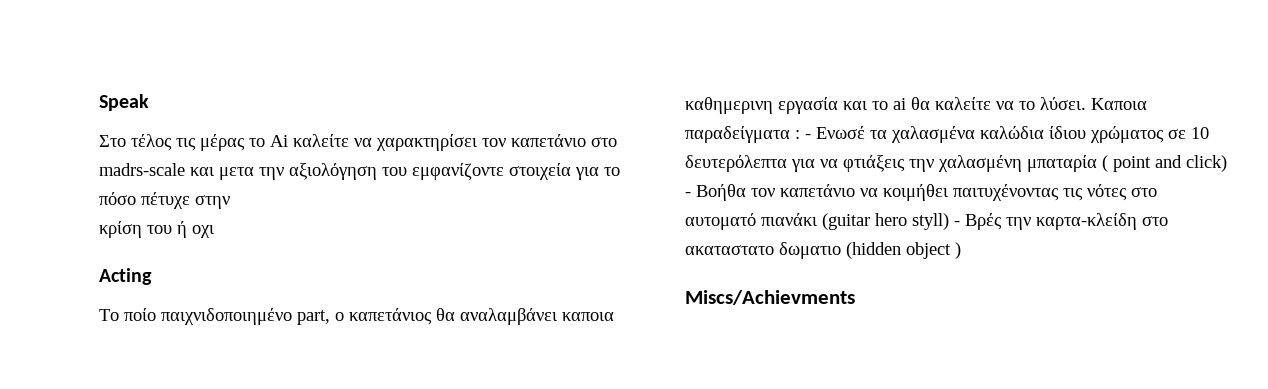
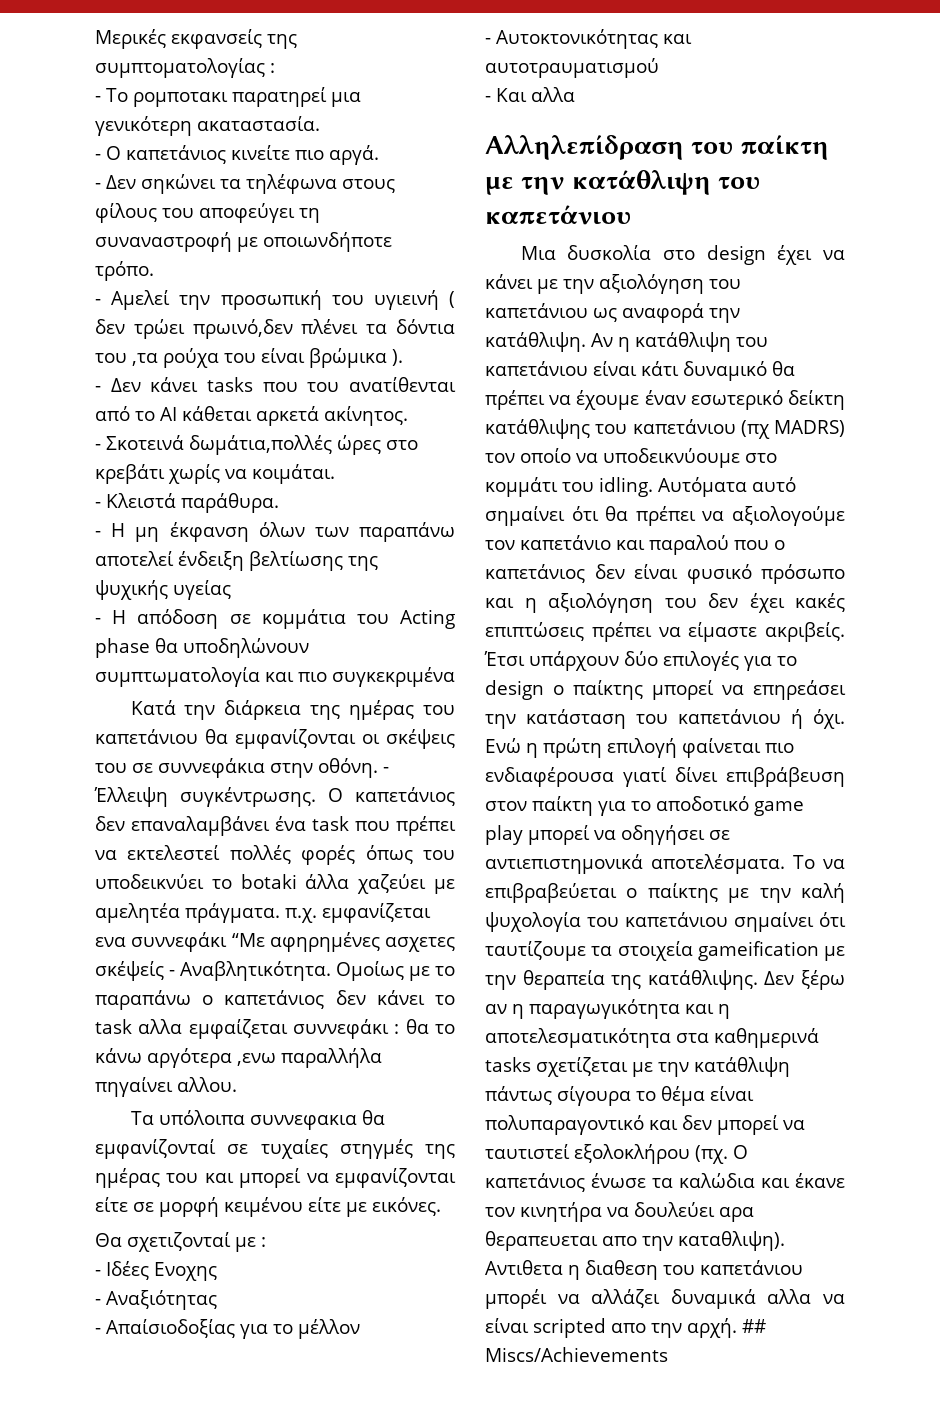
[99,94,149,111] [99,134,617,151] [99,163,620,181] [99,192,230,209] [99,221,214,238] [99,268,152,285] [99,308,614,325] [685,97,1147,114] [685,126,1209,143] [685,155,1227,172] [685,184,1157,201] [685,213,1168,230] [685,242,961,259] [685,290,855,305] Speak // Στο τέλος τις μέρας το Ai καλείτε να χαρακτηρίσει τον καπετάνιο στο madrs-scale και μετα την αξιολόγηση του εμφανίζοντε στοιχεία για το πόσο πέτυχε στην // κρίση του ή οχι // Acting // Το ποίο παιχνιδοποιημένο part, ο καπετάνιος θα αναλαμβάνει καποια καθημερινη εργασία και το ai θα καλείτε να το λύσει. Καποια παραδείγματα : - Ενωσέ τα χαλασμένα καλώδια ίδιου χρώματος σε 10 δευτερόλεπτα για να φτιάξεις την χαλασμένη μπαταρία ( point and click) - Βοήθα τον καπετάνιο να κοιμήθει παιτυχένοντας τις νότες στο αυτοματό πιανάκι (guitar hero styll) - Βρές την καρτα-κλείδη στο ακαταστατο δωματιο (hidden object ) // Miscs/Achievments -> [95,29,297,49] [95,58,275,78] [95,87,361,107] [95,116,320,136] [95,145,379,165] [95,174,395,194] [95,203,320,223] [95,232,392,252] [95,261,154,281] [95,290,455,310] [95,319,455,339] [95,348,403,368] [95,377,456,392] [95,406,408,426] [95,435,418,455] [95,464,335,484] [95,493,279,513] [95,522,455,542] [95,551,378,571] [95,580,231,600] [95,609,455,629] [95,638,309,658] [95,667,455,687] [130,700,455,720] [95,729,455,749] [95,758,389,778] [94,787,455,807] [95,816,456,836] [95,845,455,865] [95,874,456,894] [95,903,431,923] [95,932,455,952] [95,961,455,981] [95,990,455,1010] [95,1019,455,1039] [95,1048,382,1068] [95,1077,237,1097] [130,1110,385,1130] [95,1139,455,1159] [95,1168,456,1188] [95,1197,441,1217] [95,1232,266,1252] [95,1261,217,1281] [95,1290,217,1310] [95,1319,360,1339] [485,29,692,49] [485,58,659,78] [485,87,575,102] [485,135,829,160] [485,170,760,195] [485,205,631,225] [520,245,845,265] [485,274,741,294] [485,303,740,323] [485,332,768,352] [485,361,795,381] [485,390,845,410] [485,419,845,439] [485,448,777,468] [485,477,796,497] [485,506,845,526] [485,535,785,555] [485,564,845,584] [485,593,845,613] [485,622,845,642] [484,651,797,671] [485,680,846,700] [485,709,845,729] [485,738,794,758] [485,767,845,787] [485,796,804,816] [485,825,730,845] [485,854,845,874] [485,883,845,903] [485,912,846,932] [485,941,845,961] [485,970,845,990] [485,999,730,1019] [485,1028,819,1048] [485,1057,790,1077] [485,1086,754,1106] [485,1115,805,1135] [485,1144,748,1164] [485,1173,845,1192] [485,1202,754,1222] [485,1231,785,1251] [485,1260,803,1280] [485,1289,845,1309] [485,1318,766,1338] [485,1347,668,1362] Μερικές εκφανσείς της συμπτοματολογίας : // - Το ρομποτακι παρατηρεί μια γενικότερη ακαταστασία. // - Ο καπετάνιος κινείτε πιο αργά. // - Δεν σηκώνει τα τηλέφωνα στους φίλους του αποφεύγει τη συναναστροφή με οποιωνδήποτε τρόπο. // - Αμελεί την προσωπική του υγιεινή ( δεν τρώει πρωινό,δεν πλένει τα δόντια του ,τα ρούχα του είναι βρώμικα ). // - Δεν κάνει tasks που του ανατίθενται από το AΙ κάθεται αρκετά ακίνητος. // - Σκοτεινά δωμάτια,πολλές ώρες στο κρεβάτι χωρίς να κοιμάται. // - Κλειστά παράθυρα. // - Η μη έκφανση όλων των παραπάνω αποτελεί ένδειξη βελτίωσης της ψυχικής υγείας // - Η απόδοση σε κομμάτια του Acting phase θα υποδηλώνουν συμπτωματολογία και πιο συγκεκριμένα // Κατά την διάρκεια της ημέρας του καπετάνιου θα εμφανίζονται οι σκέψεις του σε συννεφάκια στην οθόνη. - Έλλειψη συγκέντρωσης. Ο καπετάνιος δεν επαναλαμβάνει ένα task που πρέπει να εκτελεστεί πολλές φορές όπως του υποδεικνύει το botaki άλλα χαζεύει με αμελητέα πράγματα. π.χ. εμφανίζεται ενα συννεφάκι “Με αφηρημένες ασχετες σκέψείς - Αναβλητικότητα. Ομοίως με το παραπάνω ο καπετάνιος δεν κάνει το task αλλα εμφαίζεται συννεφάκι : θα το κάνω αργότερα ,ενω παραλλήλα πηγαίνει αλλου. // Τα υπόλοιπα συννεφακια θα εμφανίζονταί σε τυχαίες στηγμές της ημέρας του και μπορεί να εμφανίζονται είτε σε μορφή κειμένου είτε με εικόνες. // Θα σχετιζονταί με : // - Ιδέες Ενοχης // - Αναξιότητας // - Απαίσιοδοξίας για το μέλλον // - Αυτοκτονικότητας και αυτοτραυματισμού // - Και αλλα // Αλληλεπίδραση του παίκτη με την κατάθλιψη του καπετάνιου // Μια δυσκολία στο design έχει να κάνει με την αξιολόγηση του καπετάνιου ως αναφορά την κατάθλιψη. Αν η κατάθλιψη του καπετάνιου είναι κάτι δυναμικό θα πρέπει να έχουμε έναν εσωτερικό δείκτη κατάθλιψης του καπετάνιου (πχ MADRS) τον οποίο να υποδεικνύουμε στο κομμάτι του idling. Αυτόματα αυτό σημαίνει ότι θα πρέπει να αξιολογούμε τον καπετάνιο και παραλού που ο καπετάνιος δεν είναι φυσικό πρόσωπο και η αξιολόγηση του δεν έχει κακές επιπτώσεις πρέπει να είμαστε ακριβείς. Έτσι υπάρχουν δύο επιλογές για το design ο παίκτης μπορεί να επηρεάσει την κατάσταση του καπετάνιου ή όχι. Ενώ η πρώτη επιλογή φαίνεται πιο ενδιαφέρουσα γιατί δίνει επιβράβευση στον παίκτη για το αποδοτικό game play μπορεί να οδηγήσει σε αντιεπιστημονικά αποτελέσματα. Το να επιβραβεύεται ο παίκτης με την καλή ψυχολογία του καπετάνιου σημαίνει ότι ταυτίζουμε τα στοιχεία gameification με την θεραπεία της κατάθλιψης. Δεν ξέρω αν η παραγωγικότητα και η αποτελεσματικότητα στα καθημερινά tasks σχετίζεται με την κατάθλιψη πάντως σίγουρα το θέμα είναι πολυπαραγοντικό και δεν μπορεί να ταυτιστεί εξολοκλήρου (πχ. Ο καπετάνιος ένωσε τα καλώδια και έκανε τον κινητήρα να δουλεύει αρα θεραπευεται απο την καταθλιψη). Αντιθετα η διαθεση του καπετάνιου μπορέι να αλλάζει δυναμικά αλλα να είναι scripted απο την αρχή. ## Miscs/Achievements

